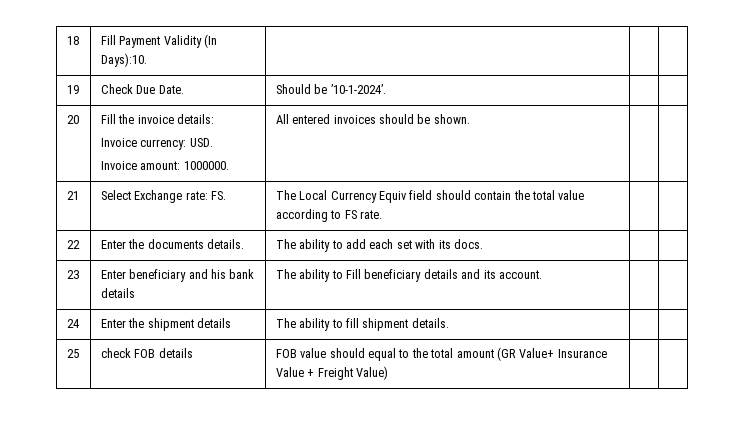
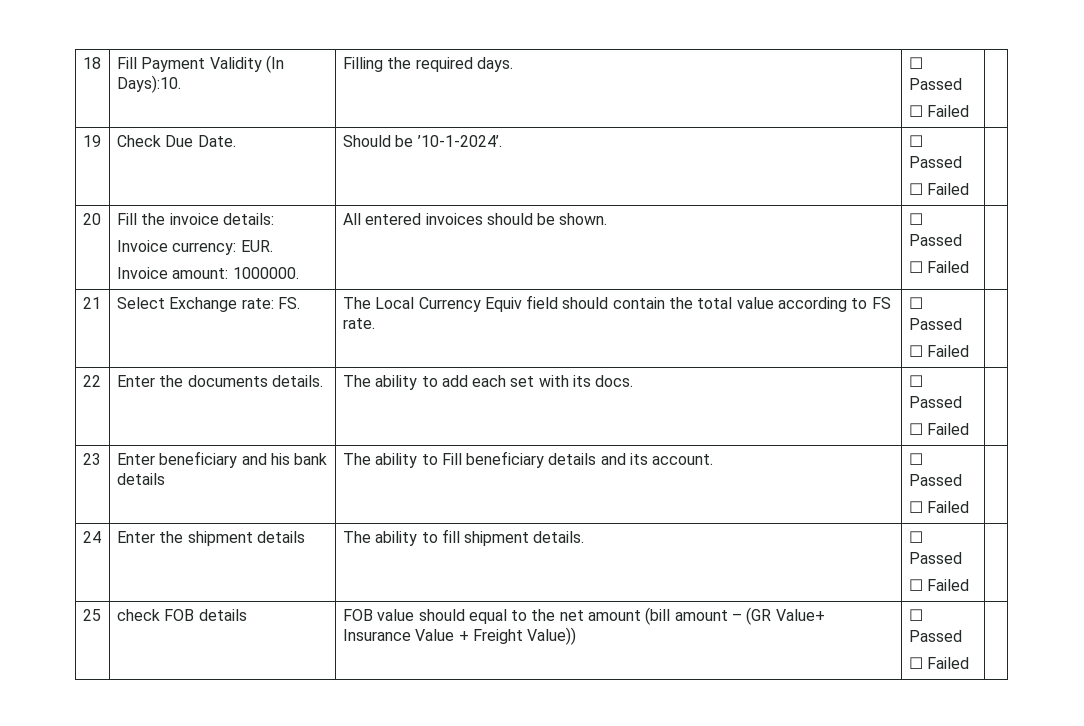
(147, 60) | -> [342,57,513,72] [908,57,923,69] [908,78,962,90] [908,105,970,117] Filling the required days. | ☐ Passed // ☐ Failed
(386, 89) none -> [908,135,923,147] [908,156,962,168] [908,183,970,195] ☐ Passed // ☐ Failed
[189,138,213,147] USD. -> [240,240,273,252] EUR.
(470, 119) none -> [908,213,923,225] [908,234,962,246] [908,261,970,273] ☐ Passed // ☐ Failed
(383, 214) none -> [908,297,923,309] [908,318,962,330] [908,345,970,357] ☐ Passed // ☐ Failed
(483, 244) none -> [908,375,923,387] [908,396,962,408] [908,423,970,435] ☐ Passed // ☐ Failed
(542, 274) none -> [908,453,923,465] [908,474,962,486] [908,501,970,513] ☐ Passed // ☐ Failed
(449, 323) none -> [908,531,923,543] [908,552,962,564] [908,579,970,591] ☐ Passed // ☐ Failed
[430,348,494,358] total amount -> [559,607,743,625] net amount (bill amount –
[356,366,389,380] Value) | -> [527,627,577,645] [908,609,923,621] [908,630,962,642] [908,657,970,669] Value)) | ☐ Passed // ☐ Failed

